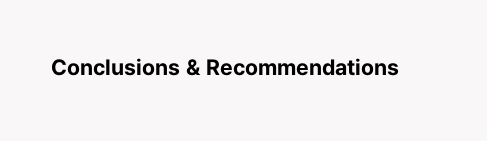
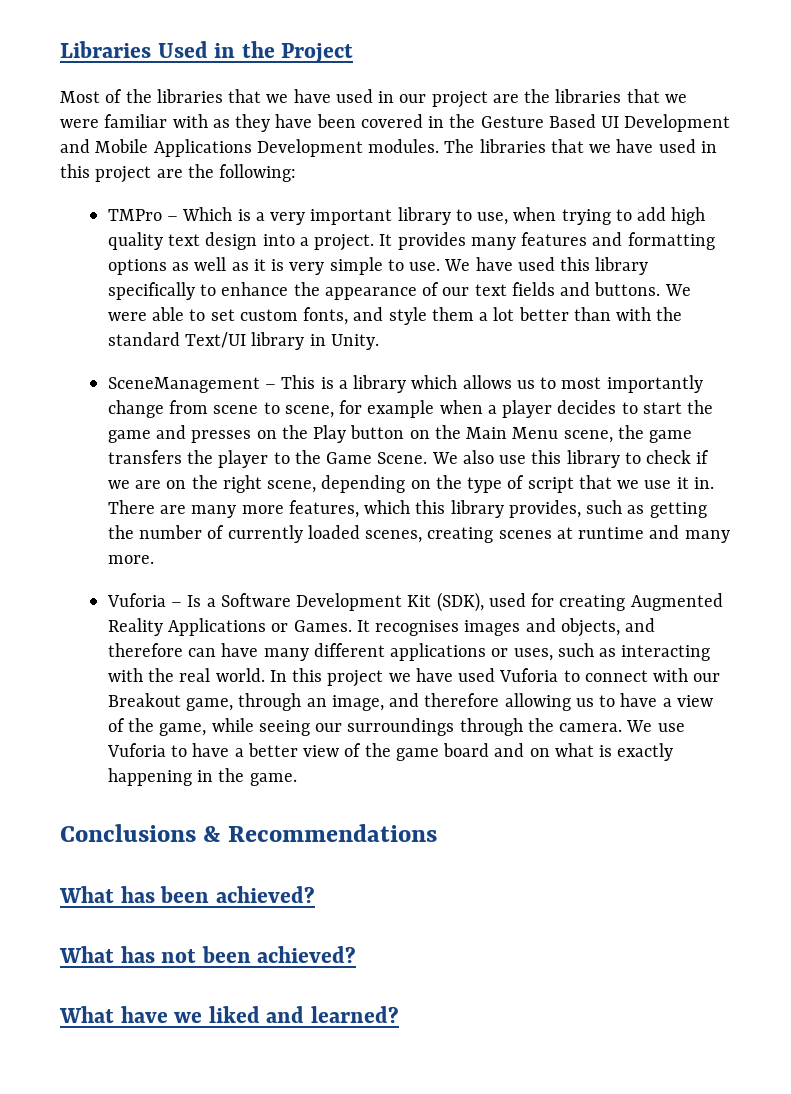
[51,58,399,76] Conclusions & Recommendations -> [60,41,354,63] [60,89,687,108] [60,114,731,132] [60,139,717,157] [60,164,297,183] [107,207,706,225] [107,232,715,251] [107,257,649,275] [107,282,691,300] [107,307,683,325] [107,332,379,350] [107,375,703,393] [107,400,714,418] [107,425,693,443] [107,450,710,468] [107,475,715,493] [107,500,707,518] [107,525,730,543] [107,555,154,564] [106,592,723,612] [107,618,656,637] [107,643,711,661] [107,668,721,687] [107,693,713,711] [107,718,685,736] [106,743,674,761] [107,768,297,786] [60,824,437,842] [59,886,315,903] [59,946,357,963] [59,1006,400,1023] Libraries Used in the Project // Most of the libraries that we have used in our project are the libraries that we were familiar with as they have been covered in the Gesture Based UI Development and Mobile Applications Development modules. The libraries that we have used in this project are the following: // TMPro – Which is a very important library to use, when trying to add high quality text design into a project. It provides many features and formatting options as well as it is very simple to use. We have used this library specifically to enhance the appearance of our text fields and buttons. We were able to set custom fonts, and style them a lot better than with the standard Text/UI library in Unity. // SceneManagement – This is a library which allows us to most importantly change from scene to scene, for example when a player decides to start the game and presses on the Play button on the Main Menu scene, the game transfers the player to the Game Scene. We also use this library to check if we are on the right scene, depending on the type of script that we use it in. There are many more features, which this library provides, such as getting the number of currently loaded scenes, creating scenes at runtime and many more. // Vuforia – Is a Software Development Kit (SDK), used for creating Augmented Reality Applications or Games. It recognises images and objects, and therefore can have many different applications or uses, such as interacting with the real world. In this project we have used Vuforia to connect with our Breakout game, through an image, and therefore allowing us to have a view of the game, while seeing our surroundings through the camera. We use Vuforia to have a better view of the game board and on what is exactly happening in the game. // Conclusions & Recommendations // What has been achieved? // What has not been achieved? // What have we liked and learned?

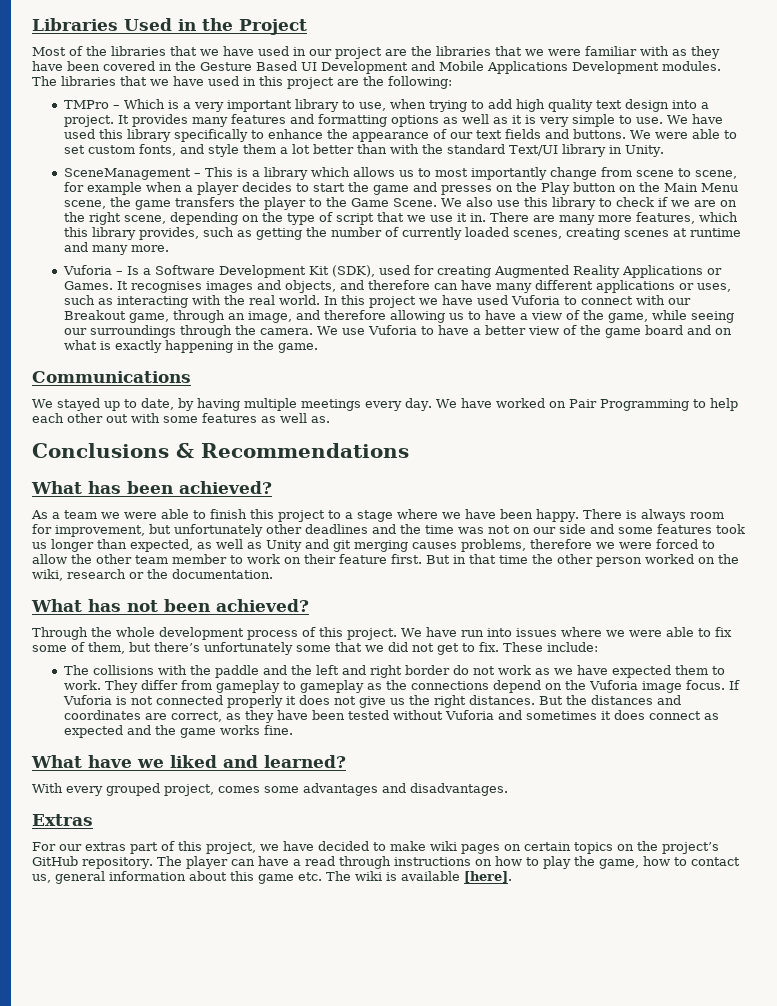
(297, 779) none -> [32,371,191,383] [32,398,738,411] [32,413,330,423] // Communications // We stayed up to date, by having multiple meetings every day. We have worked on Pair Programming to help each other out with some features as well as.
(315, 894) none -> [31,509,724,522] [32,524,745,537] [32,539,715,552] [32,554,739,567] [32,569,273,581] // As a team we were able to finish this project to a stage where we have been happy. There is always room for improvement, but unfortunately other deadlines and the time was not on our side and some features took us longer than expected, as well as Unity and git merging causes problems, therefore we were forced to allow the other team member to work on their feature first. But in that time the other person worked on the wiki, research or the documentation.
(357, 954) none -> [32,627,732,640] [32,642,598,655] [63,665,725,678] [63,680,740,693] [62,695,681,708] [63,710,719,723] [63,725,293,738] // Through the whole development process of this project. We have run into issues where we were able to fix some of them, but there’s unfortunately some that we did not get to fix. These include: // The collisions with the paddle and the left and right border do not work as we have expected them to work. They differ from gameplay to gameplay as the connections depend on the Vuforia image focus. If Vuforia is not connected properly it does not give us the right distances. But the distances and coordinates are correct, as they have been tested without Vuforia and sometimes it does connect as expected and the game works fine.
(400, 1014) none -> [32,783,508,796] [32,814,93,826] [32,841,719,854] [32,856,740,869] [32,871,512,884] // With every grouped project, comes some advantages and disadvantages. // Extras // For our extras part of this project, we have decided to make wiki pages on certain topics on the project’s GitHub repository. The player can have a read through instructions on how to play the game, how to contact us, general information about this game etc. The wiki is available [here].

